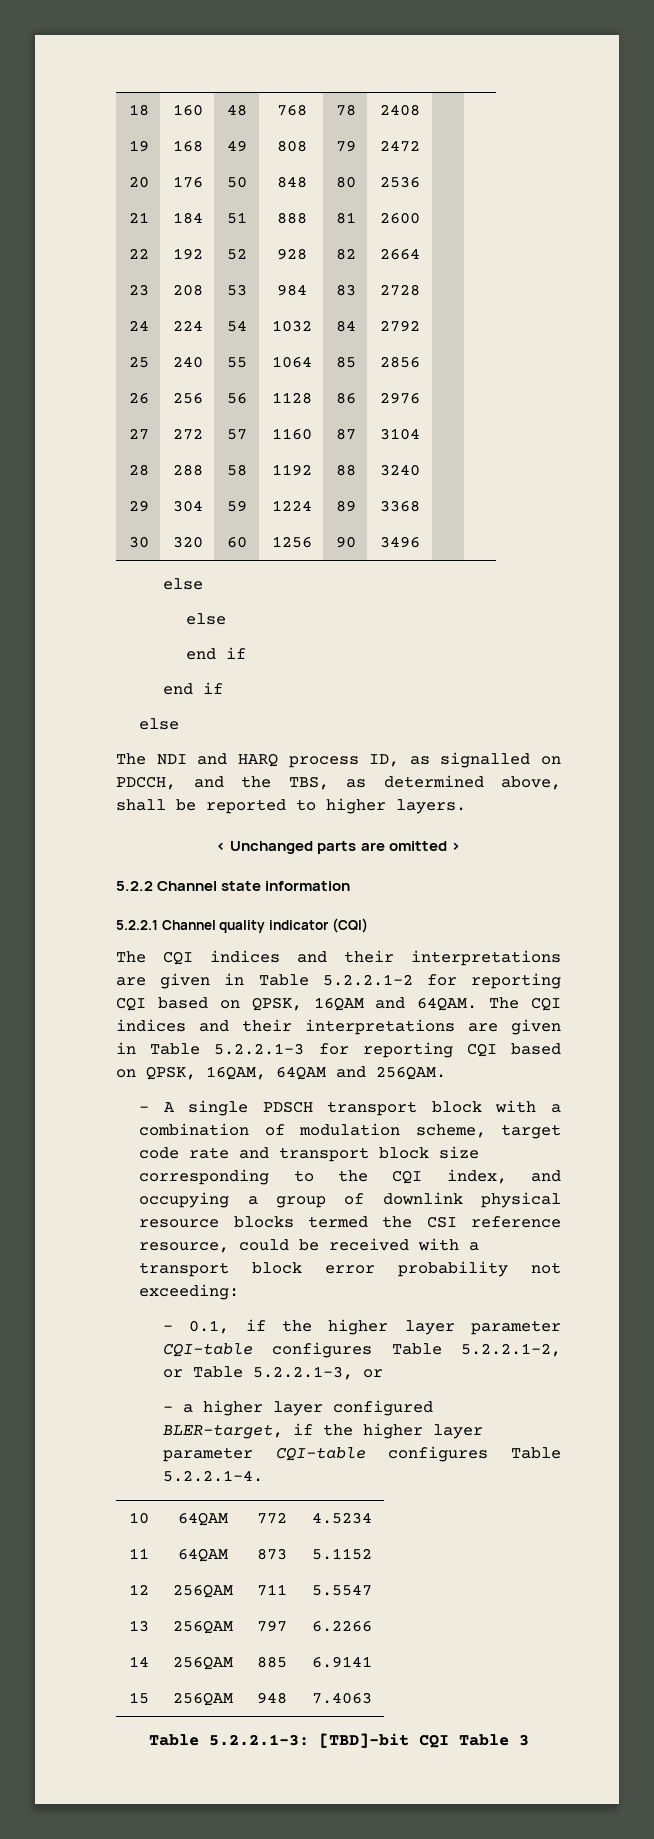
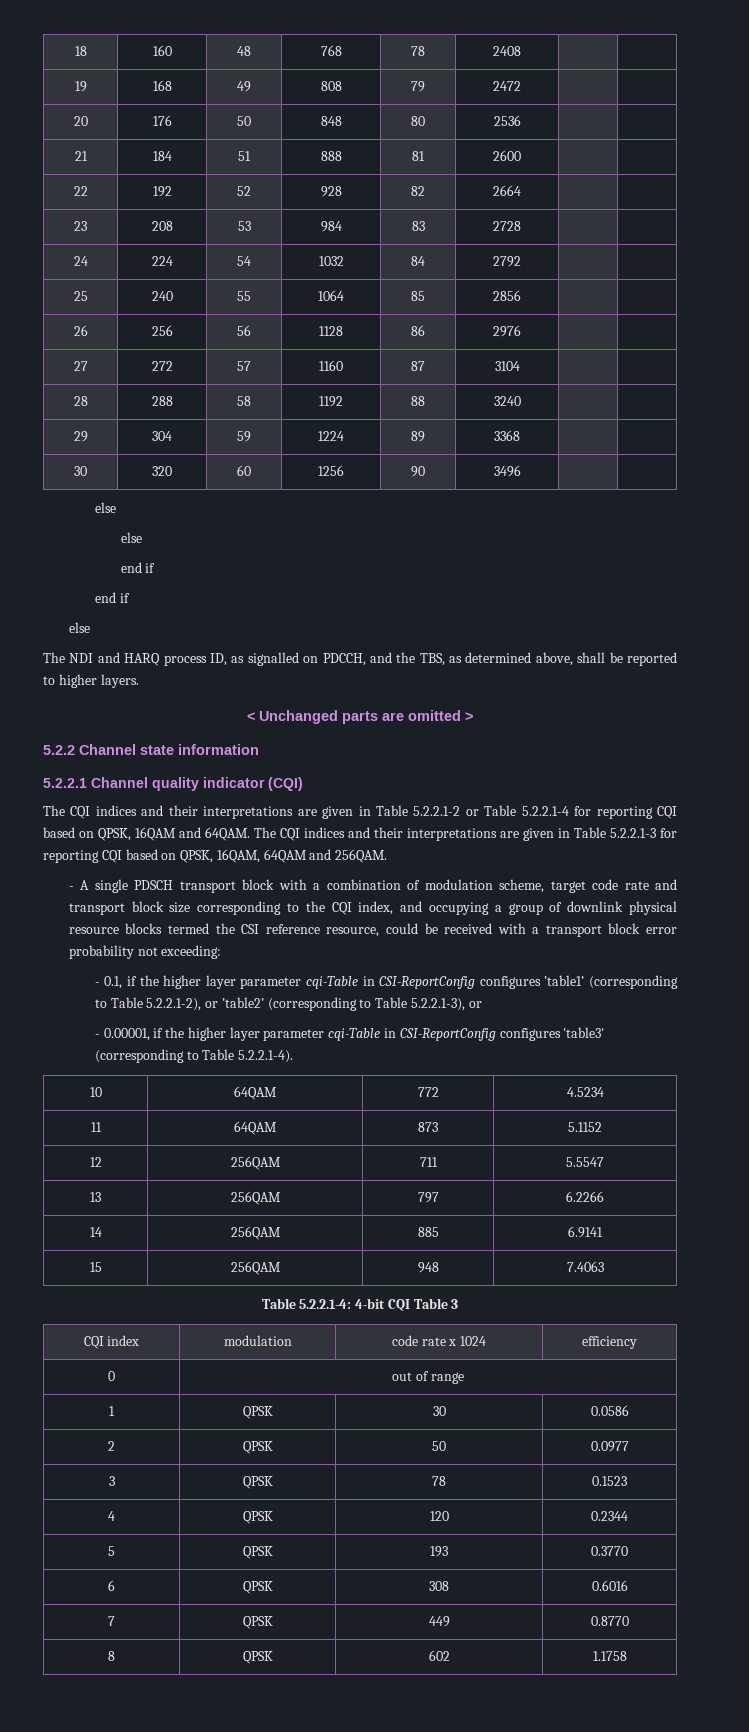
(413, 980) none -> [465,805,569,816] or Table 5.2.2.1-4
[162,1342,561,1358] [162,1366,383,1380] [162,1400,433,1416] [162,1423,483,1439] [162,1446,561,1462] [162,1470,263,1482] CQI-table configures Table 5.2.2.1-2, or Table 5.2.2.1-3, or // - a higher layer configured BLER-target, if the higher layer parameter CQI-table configures Table 5.2.2.1-4. -> [305,975,678,989] [94,997,482,1011] [94,1027,605,1041] [94,1049,294,1063] cqi-Table in CSI-ReportConfig configures ’table1’ (corresponding to Table 5.2.2.1-2), or ’table2’ (corresponding to Table 5.2.2.1-3), or // - 0.00001, if the higher layer parameter cqi-Table in CSI-ReportConfig configures 'table3' (corresponding to Table 5.2.2.1-4).
[208,1733,409,1748] 5.2.2.1-3: [TBD]-bit -> [299,1298,386,1309] 5.2.2.1-4: 4-bit
(529, 1740) none -> [83,1335,140,1349] [223,1335,292,1346] [391,1335,487,1346] [582,1336,637,1349] [108,1371,115,1381] [392,1371,464,1384] [109,1406,115,1416] [242,1406,273,1419] [432,1406,446,1416] [590,1405,629,1416] [108,1441,115,1451] [242,1441,273,1454] [432,1441,446,1451] [590,1441,629,1452] [108,1476,115,1486] [242,1476,273,1489] [432,1476,446,1486] [592,1476,627,1486] [108,1511,115,1521] [242,1511,273,1524] [429,1511,449,1521] [591,1511,628,1521] [108,1546,115,1556] [242,1546,273,1559] [430,1546,448,1557] [591,1546,628,1556] [108,1580,115,1591] [242,1581,273,1594] [429,1581,449,1591] [591,1580,628,1591] [108,1616,115,1626] [242,1616,273,1629] [428,1616,450,1627] [590,1616,629,1626] [108,1651,115,1661] [242,1651,273,1664] [428,1650,450,1661] [592,1651,627,1661] // CQI index | modulation | code rate x 1024 | efficiency // 0 | out of range // 1 | QPSK | 30 | 0.0586 // 2 | QPSK | 50 | 0.0977 // 3 | QPSK | 78 | 0.1523 // 4 | QPSK | 120 | 0.2344 // 5 | QPSK | 193 | 0.3770 // 6 | QPSK | 308 | 0.6016 // 7 | QPSK | 449 | 0.8770 // 8 | QPSK | 602 | 1.1758

